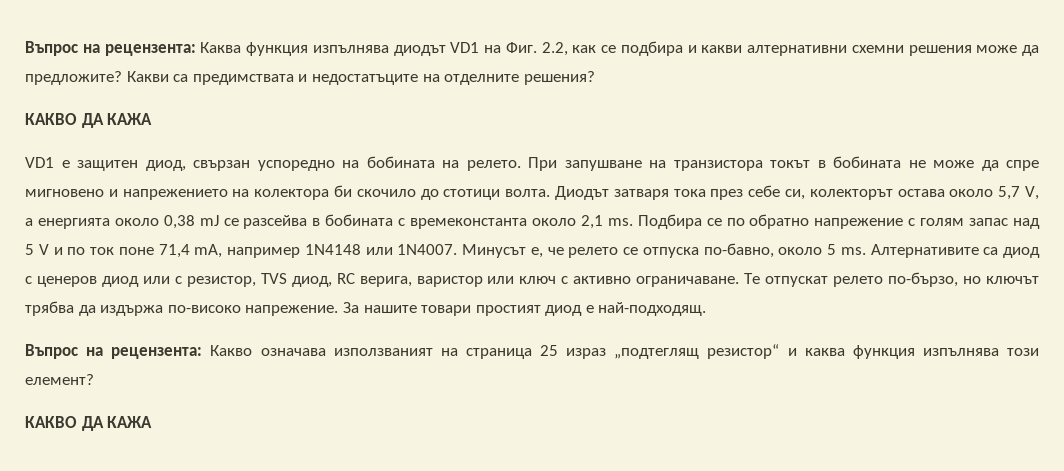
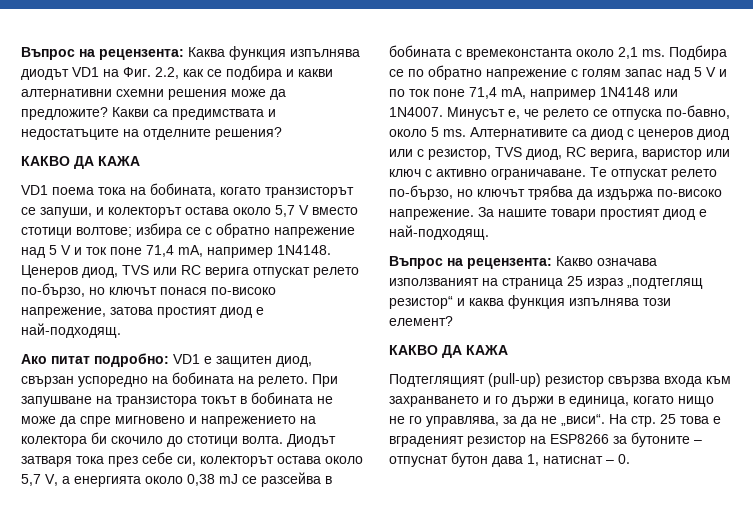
(54, 162) none -> [52,183,354,198] [21,205,358,218] [21,223,355,238] [21,245,331,258] [21,265,359,278] [21,283,276,298] [21,307,264,318] [21,323,121,338] [21,353,200,367] поема тока на бобината, когато транзисторът се запуши, и колекторът остава около 5,7 V вместо стотици волтове; избира се с обратно напрежение над 5 V и ток поне 71,4 mA, например 1N4148. Ценеров диод, TVS или RC верига отпускат релето по-бързо, но ключът понася по-високо напрежение, затова простият диод е най-подходящ. // Ако питат подробно: VD1
(153, 422) none -> [389,373,731,387] [389,396,714,407] [389,414,721,427] [389,432,702,447] [389,452,630,467] // Подтеглящият (pull-up) резистор свързва входа към захранването и го държи в единица, когато нищо не го управлява, за да не „виси“. На стр. 25 това е вграденият резистор на ESP8266 за бутоните – отпуснат бутон дава 1, натиснат – 0.

